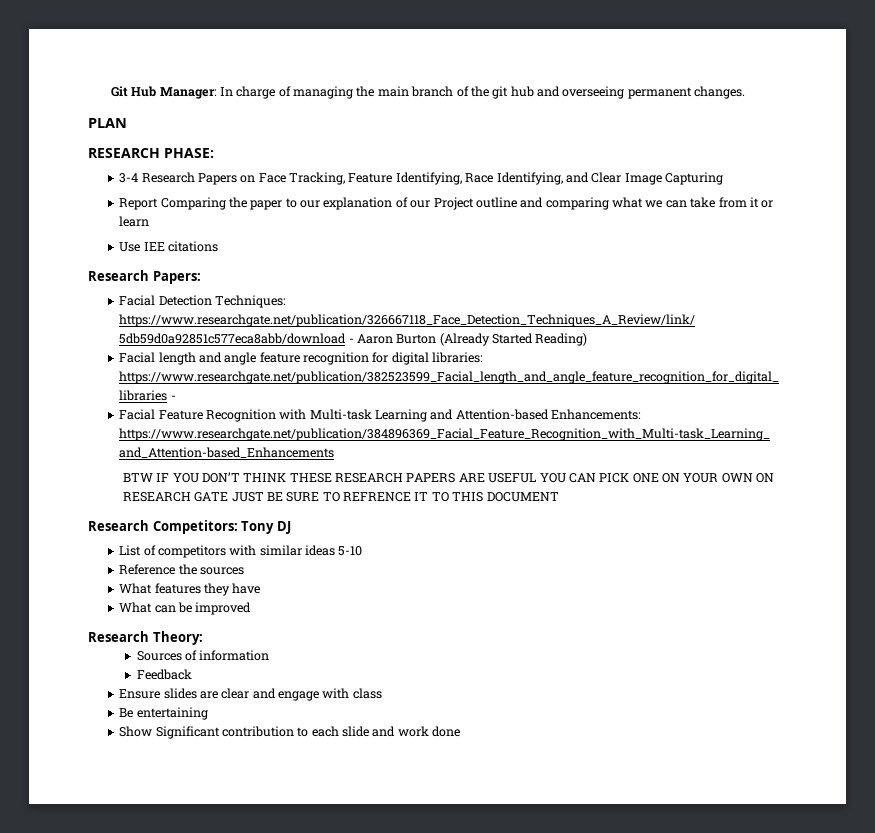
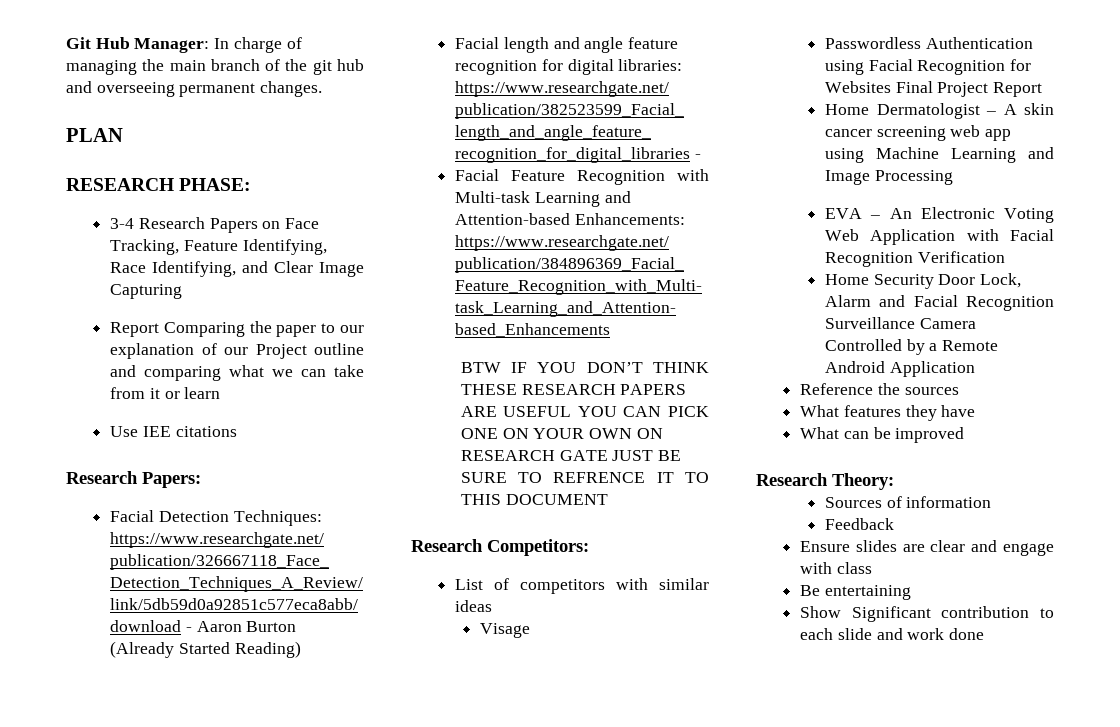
[241,521,291,534] Tony DJ -> (589, 547) none
[338,546,363,556] 5-10 -> [480,623,531,638] [825,37,1033,49] [825,59,1032,75] [825,81,1043,97] [825,103,1054,119] [825,125,1012,141] [825,147,1054,163] [825,170,953,185] [825,207,1054,223] [825,229,1054,245] [825,251,1005,267] [825,273,1022,289] [825,295,1054,311] [825,317,976,329] [825,339,999,355] [825,361,975,377] // Visage // Passwordless Authentication using Facial Recognition for Websites Final Project Report // Home Dermatologist – A skin cancer screening web app using Machine Learning and Image Processing // EVA – An Electronic Voting Web Application with Facial Recognition Verification // Home Security Door Lock, Alarm and Facial Recognition Surveillance Camera Controlled by a Remote Android Application

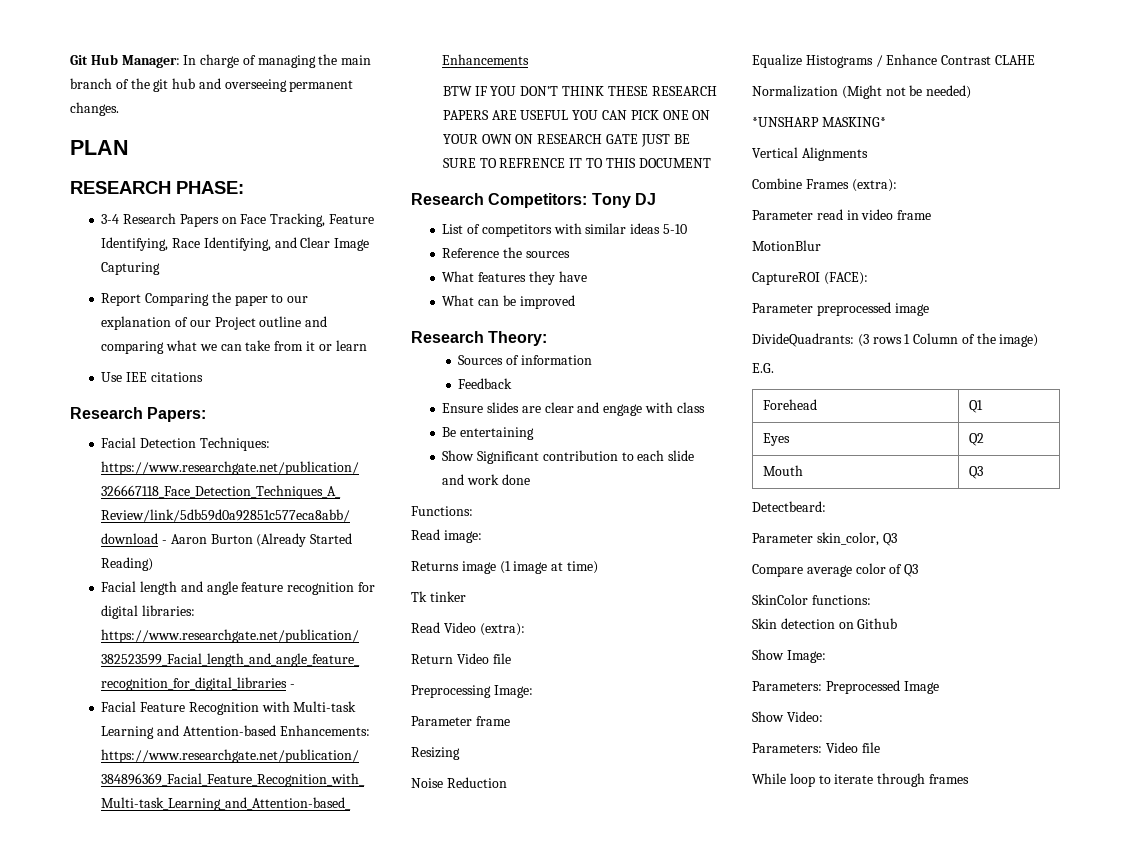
(589, 547) none -> [591,193,656,208] Tony DJ
[480,623,531,638] [825,37,1033,49] [825,59,1032,75] [825,81,1043,97] [825,103,1054,119] [825,125,1012,141] [825,147,1054,163] [825,170,953,185] [825,207,1054,223] [825,229,1054,245] [825,251,1005,267] [825,273,1022,289] [825,295,1054,311] [825,317,976,329] [825,339,999,355] [825,361,975,377] // Visage // Passwordless Authentication using Facial Recognition for Websites Final Project Report // Home Dermatologist – A skin cancer screening web app using Machine Learning and Image Processing // EVA – An Electronic Voting Web Application with Facial Recognition Verification // Home Security Door Lock, Alarm and Facial Recognition Surveillance Camera Controlled by a Remote Android Application -> [663,224,688,234] 5-10
(985, 634) none -> [411,506,473,516] [411,529,482,543] [411,561,598,574] [411,591,466,602] [411,622,525,636] [411,653,511,664] [411,685,533,698] [411,716,510,726] [411,747,460,760] [411,777,507,788] [752,54,1035,68] [752,85,972,99] [752,117,886,127] [752,147,868,161] [752,178,897,192] [752,209,932,220] [752,240,821,251] [752,272,868,285] [752,302,929,316] [752,333,1039,347] [752,363,774,373] [762,399,817,410] [968,400,983,413] [762,433,790,446] [968,433,984,446] [762,465,803,476] [968,466,983,479] [752,501,826,512] [752,532,897,546] [752,563,919,577] [752,594,871,605] [752,618,898,629] [752,649,826,663] [752,680,939,694] [752,711,823,722] [752,742,880,753] [752,773,969,787] // Functions: // Read image: // Returns image (1 image at time) // Tk tinker // Read Video (extra): // Return Video file // Preprocessing Image: // Parameter frame // Resizing // Noise Reduction // Equalize Histograms / Enhance Contrast CLAHE // Normalization (Might not be needed) // *UNSHARP MASKING* // Vertical Alignments // Combine Frames (extra): // Parameter read in video frame // MotionBlur // CaptureROI (FACE): // Parameter preprocessed image // DivideQuadrants: (3 rows 1 Column of the image) // E.G. // Forehead | Q1 // Eyes | Q2 // Mouth | Q3 // Detectbeard: // Parameter skin_color, Q3 // Compare average color of Q3 // SkinColor functions: // Skin detection on Github // Show Image: // Parameters: Preprocessed Image // Show Video: // Parameters: Video file // While loop to iterate through frames

